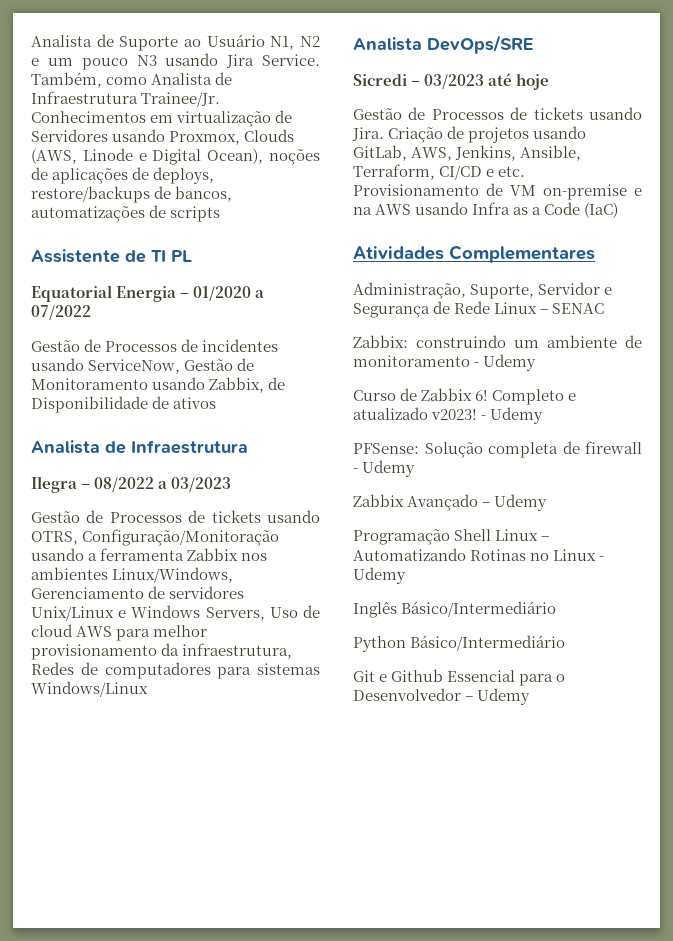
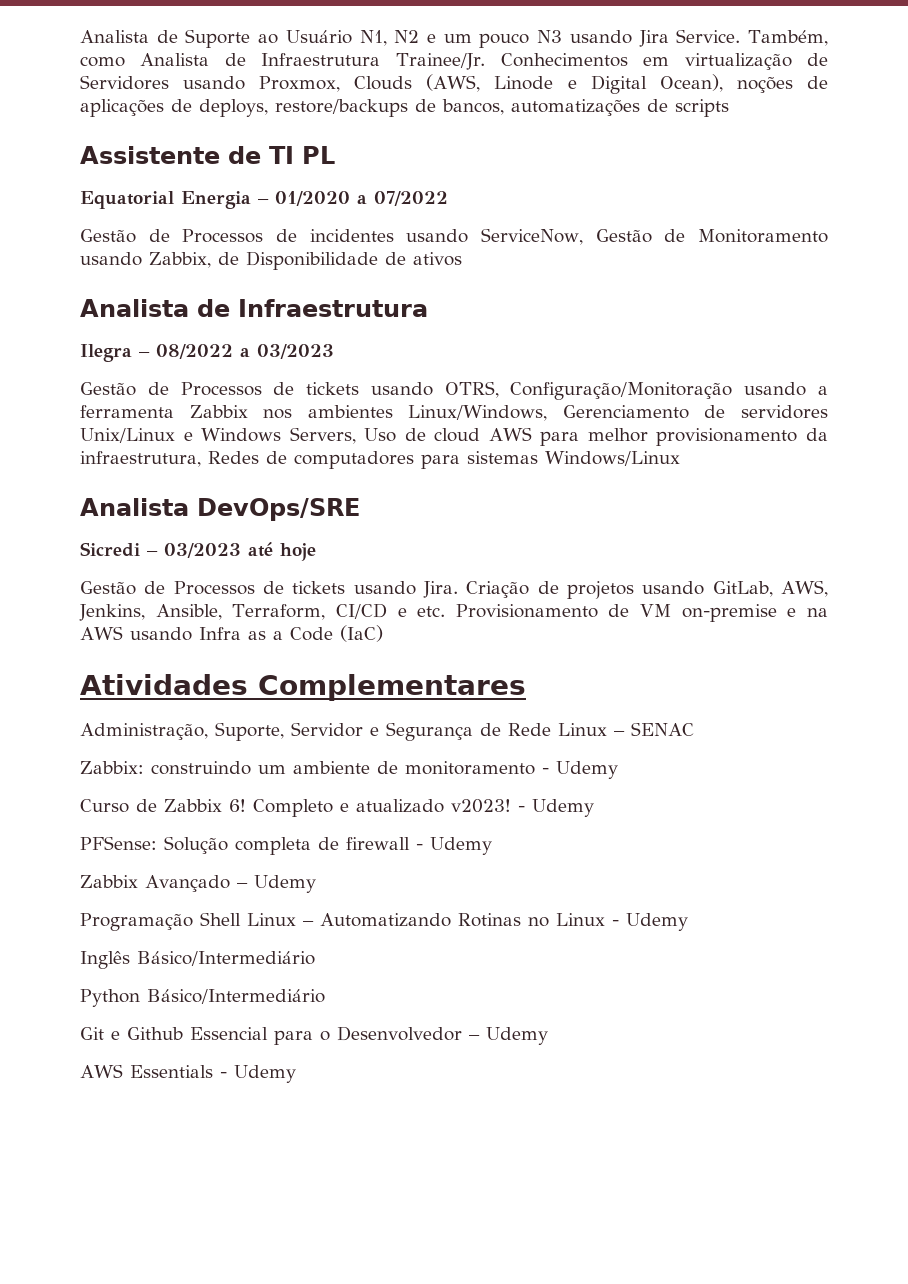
(531, 696) none -> [80,1064,296,1083] // AWS Essentials - Udemy

